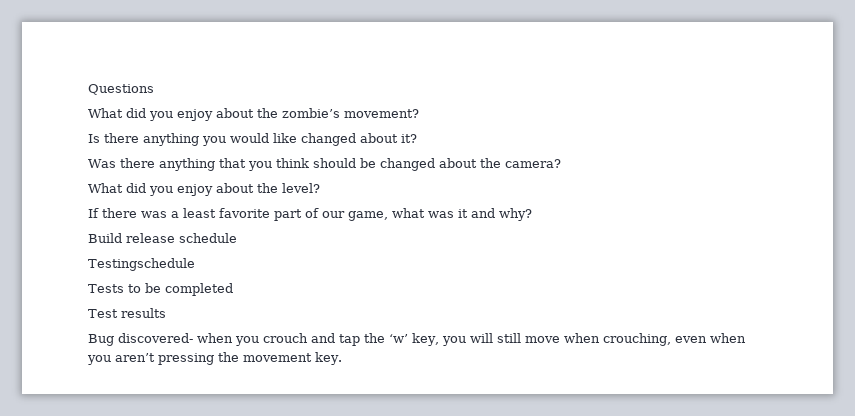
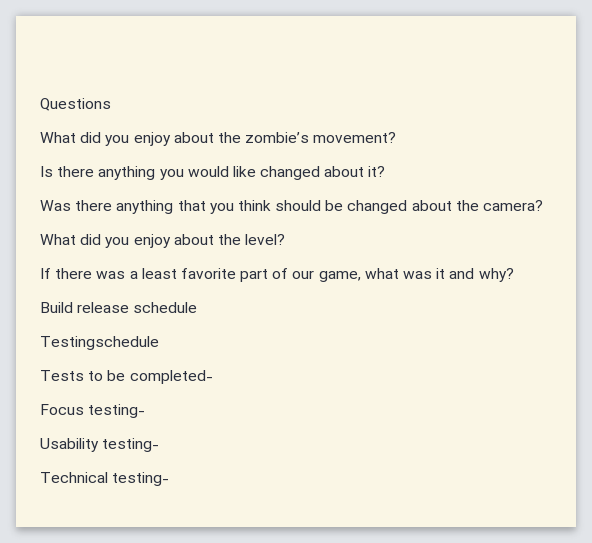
[165,283,233,296] [88,308,166,318] [88,333,746,346] [87,352,342,365] completed // Test results // Bug discovered- when you crouch and tap the ‘w’ key, you will still move when crouching, even when you aren’t pressing the movement key. -> [129,370,213,384] [40,404,146,418] [40,438,160,452] [40,472,170,486] completed- // Focus testing- // Usability testing- // Technical testing-

